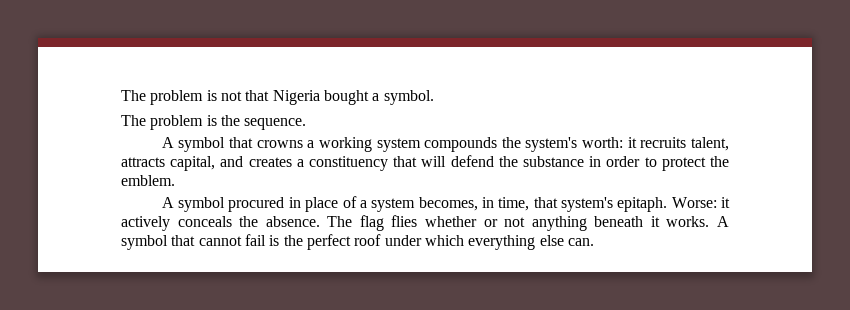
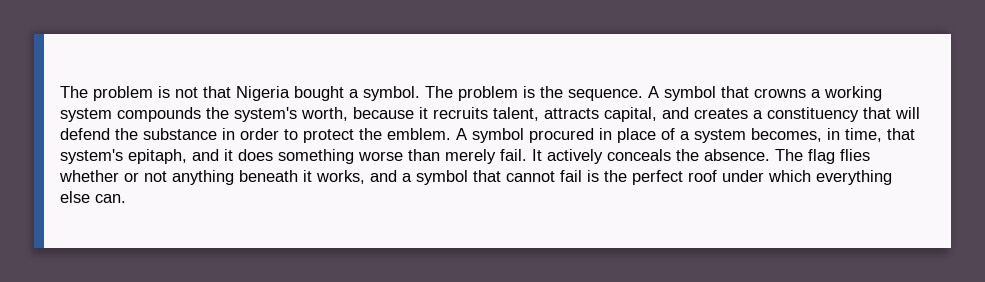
(434, 97) // -> (420, 93) none
(307, 124) // -> (643, 95) none
[582,137,624,148] worth: -> [301,107,414,121] worth, because
(175, 180) // -> (451, 134) none
[617,197,730,212] epitaph. Worse: it -> [128,149,542,164] epitaph, and it does something worse than merely fail. It
[666,216,729,227] works. A -> [316,170,412,184] works, and a

